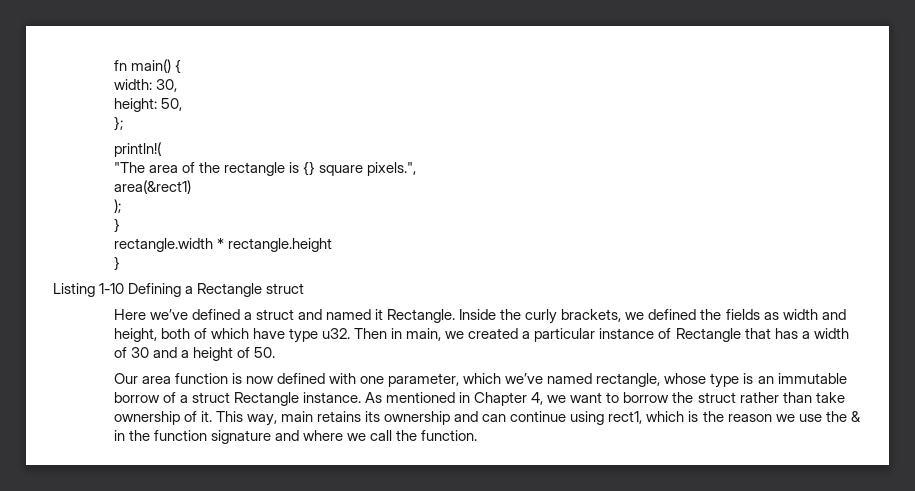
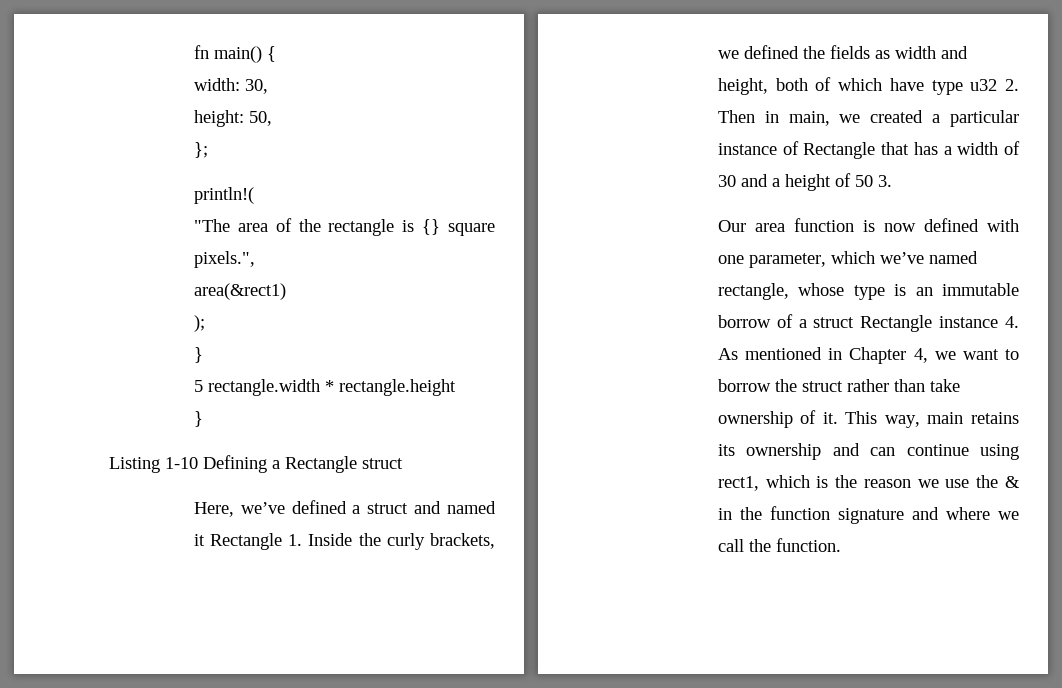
(120, 225) none -> [193,380,203,392] 5
[113,309,146,320] Here -> [193,502,234,517] Here,
[387,309,456,323] Rectangle. -> [210,533,303,550] Rectangle 1.
[321,328,350,339] u32. -> [970,79,1019,91] u32 2.
[253,347,275,358] 50. -> [854,175,892,187] 50 3.
[302,392,361,403] instance. -> [939,316,1019,328] instance 4.

